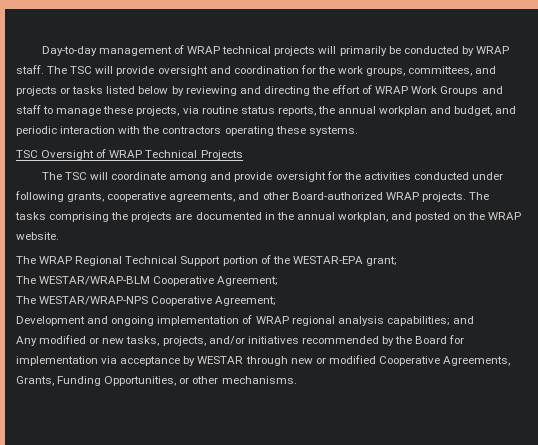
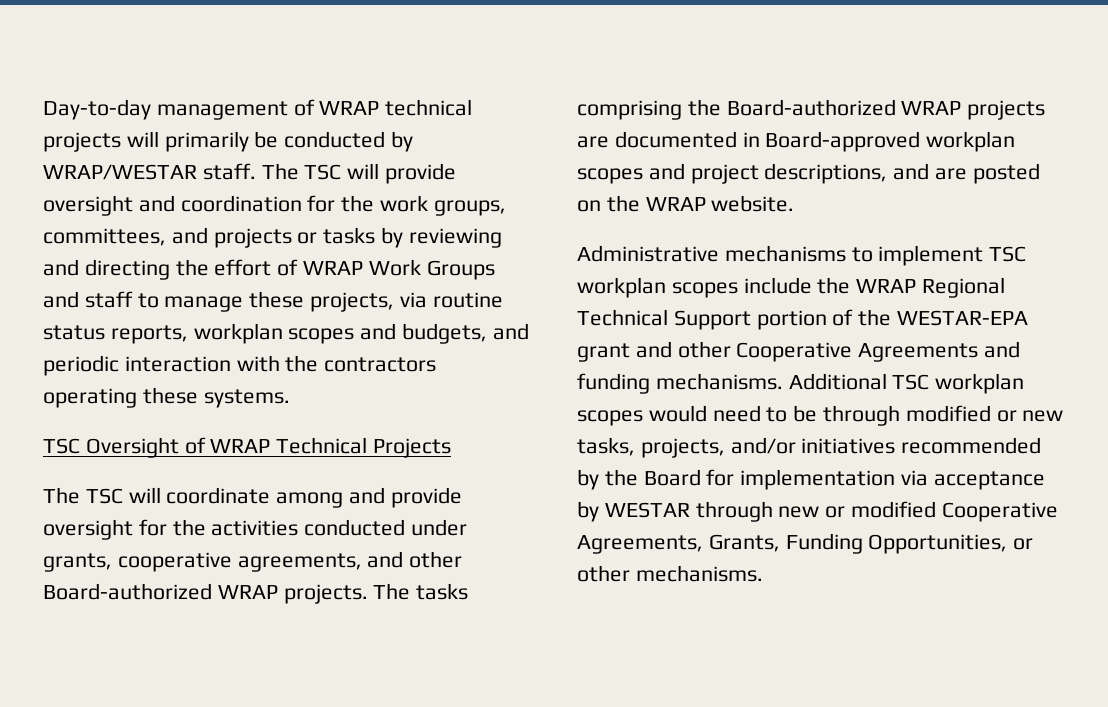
[476,46,510,54] WRAP -> [43,164,197,180] WRAP/WESTAR
[106,86,169,94] listed below -> (376, 235) none
[317,106,493,116] the annual workplan and budget, -> [193,323,488,344] workplan scopes and budgets,
[15,191,64,202] following -> (468, 527) none
(129, 216) none -> [726,99,962,116] Board-authorized WRAP
[276,212,413,222] the annual workplan, and -> [765,131,1016,152] [577,163,968,184] Board-approved workplan scopes and project descriptions, and are
[16,256,36,264] The -> [577,245,1027,266] [577,277,851,298] Administrative mechanisms to implement TSC workplan scopes include the
[365,256,397,266] [16,276,279,286] [16,296,277,306] [16,315,474,326] [16,336,37,346] grant; // The WESTAR/WRAP-BLM Cooperative Agreement; // The WESTAR/WRAP-NPS Cooperative Agreement; // Development and ongoing implementation of WRAP regional analysis capabilities; and // Any -> [577,341,1021,362] [577,373,1025,394] [577,405,901,426] grant and other Cooperative Agreements and funding mechanisms. Additional TSC workplan scopes would need to be through

